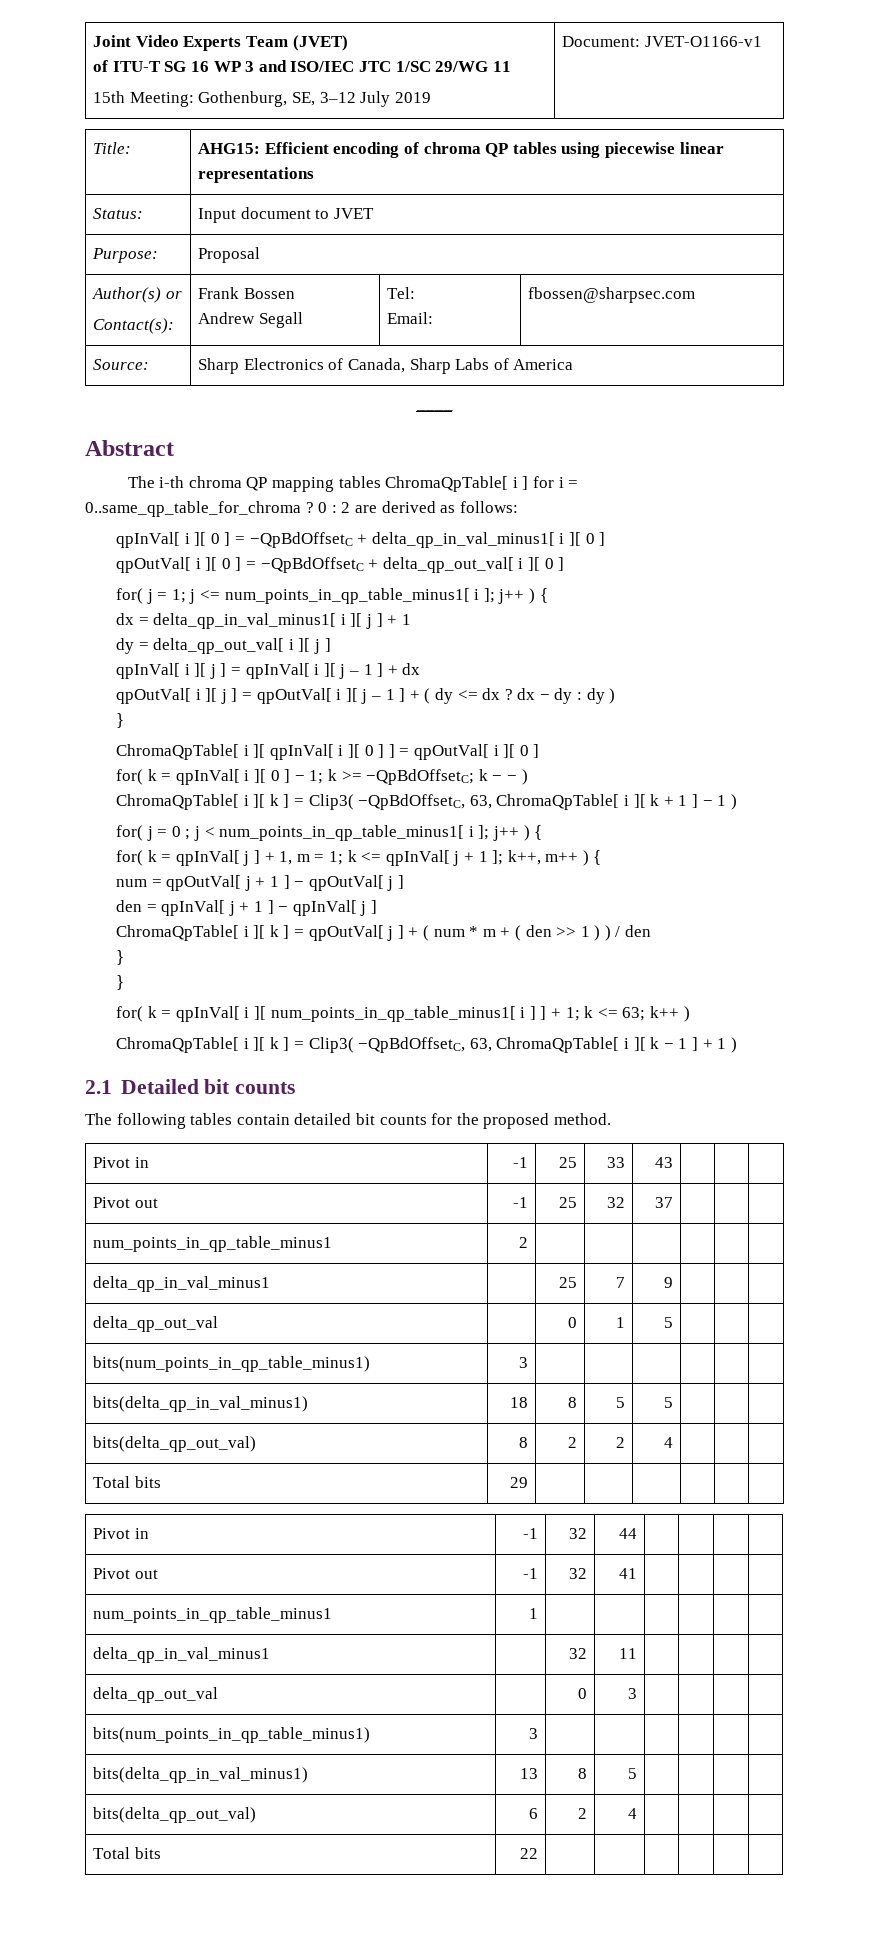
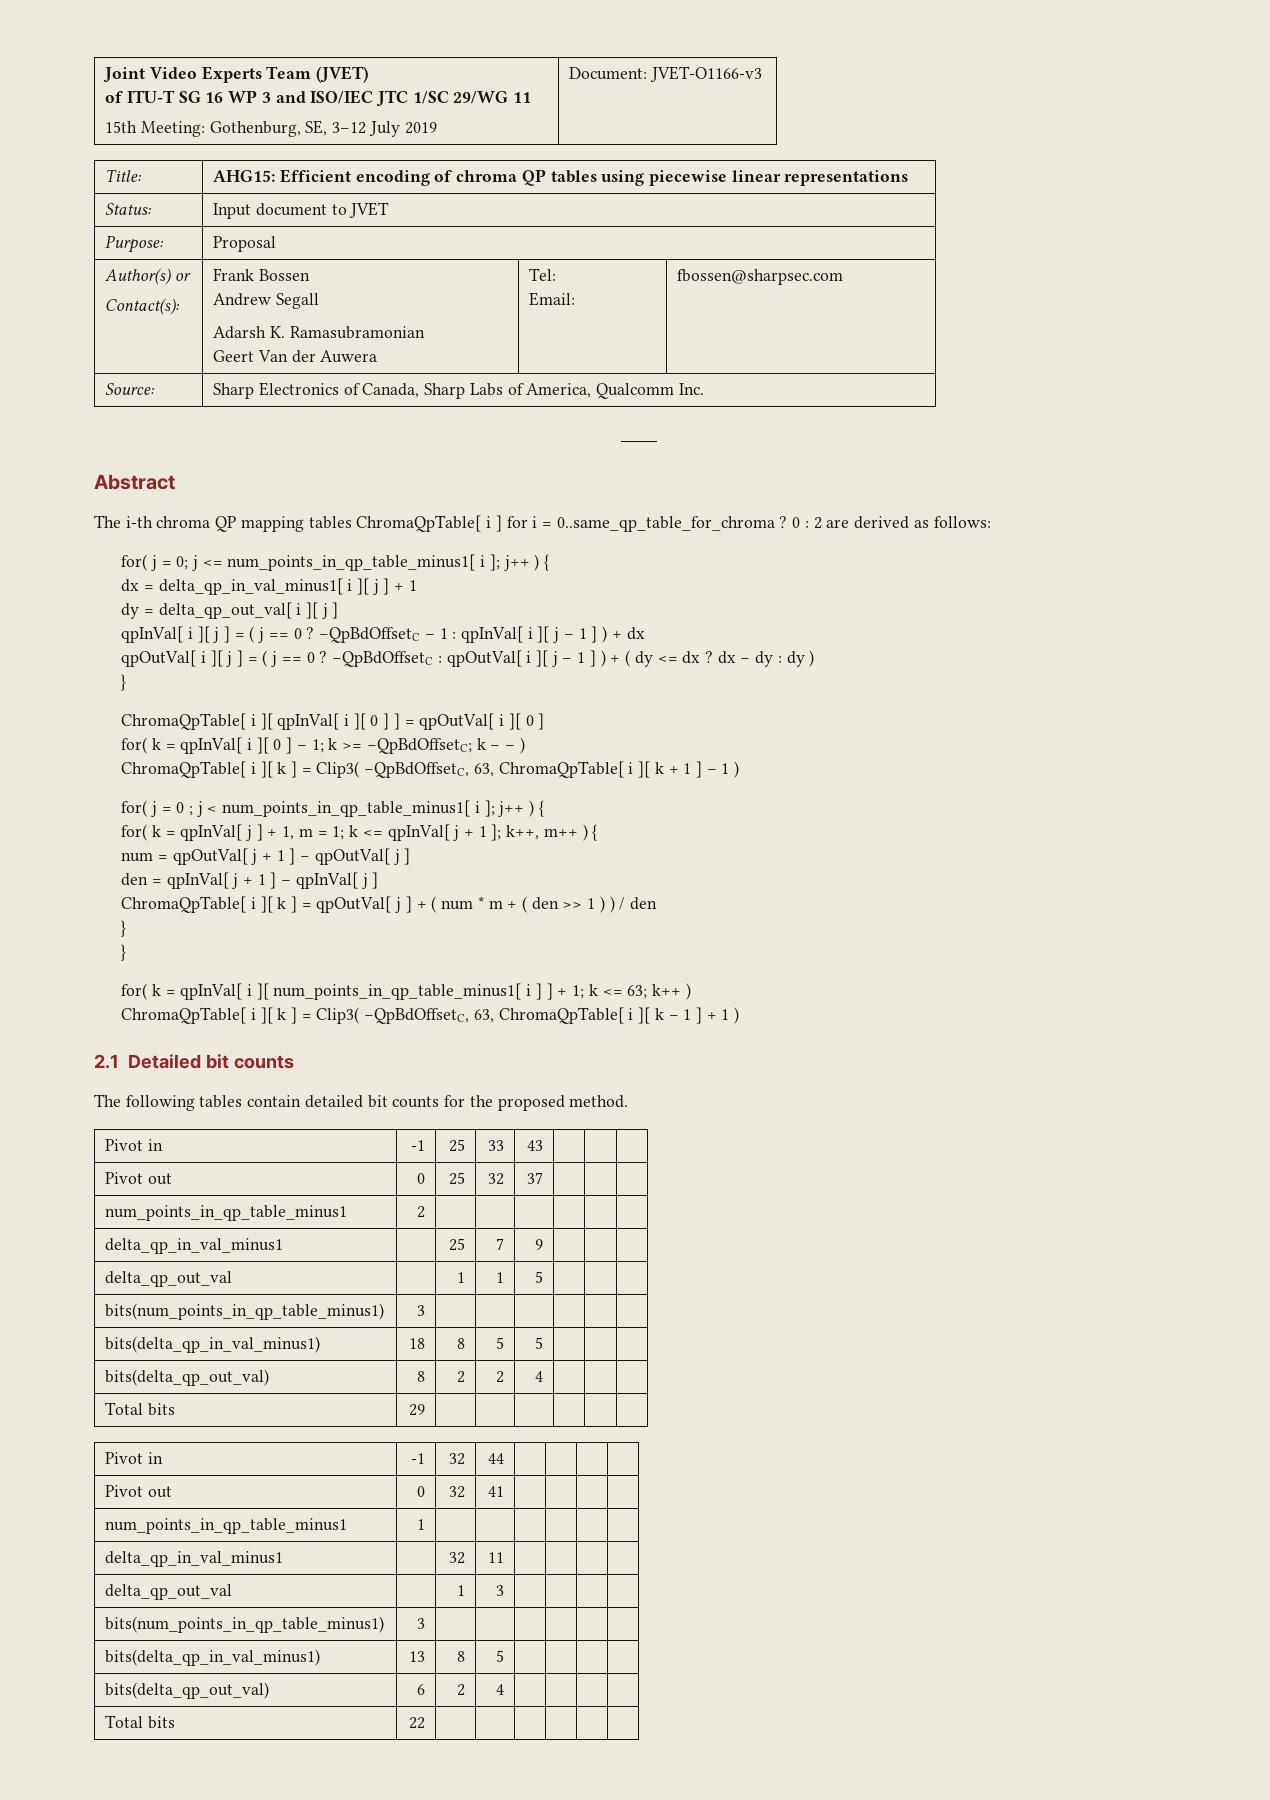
[644,36,762,47] JVET-O1166-v1 -> [649,66,762,82] JVET-O1166-v3
(303, 320) none -> [213,326,425,339] [213,350,378,363] // Adarsh K. Ramasubramonian // Geert Van der Auwera
[513,359,574,370] America -> [526,383,704,399] America, Qualcomm Inc.
[116,532,606,548] [116,557,565,573] [116,588,186,604] // qpInVal[ i ][ 0 ] = −QpBdOffsetC + delta_qp_in_val_minus1[ i ][ 0 ] // qpOutVal[ i ][ 0 ] = −QpBdOffsetC + delta_qp_out_val[ i ][ 0 ] // for( j = 1; -> [121,554,189,571] // for( j = 0;
(242, 671) none -> [249,626,457,643] ( j == 0 ? −QpBdOffsetC − 1 :
(384, 670) none -> [602,626,608,643] )
(253, 696) none -> [262,650,442,667] ( j == 0 ? −QpBdOffsetC :
(406, 695) none -> [600,650,606,667] )
[512,1197,528,1208] -1 -> [416,1173,425,1184] 0
[567,1317,577,1328] 0 -> [456,1272,465,1283] 1
[522,1568,538,1579] -1 -> [416,1486,425,1497] 0
[577,1688,587,1699] 0 -> [456,1585,465,1596] 1

